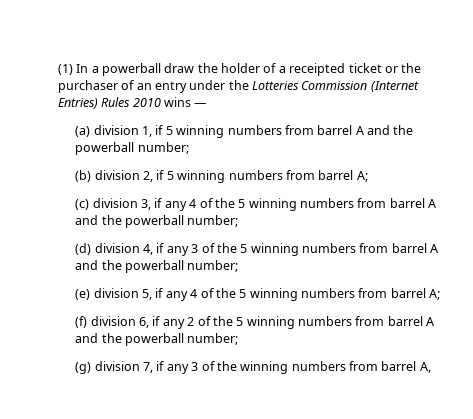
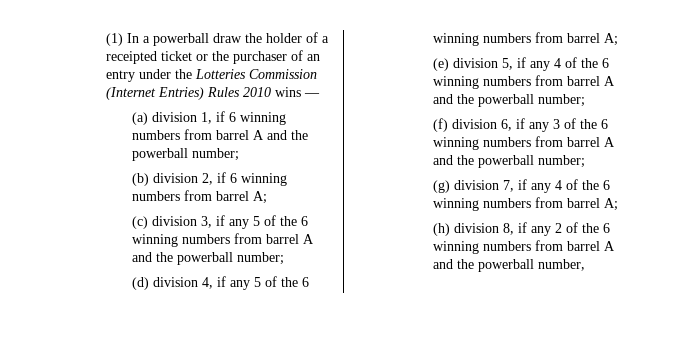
[165,126,173,135] 5 -> [229,112,237,122] 6
[166,171,174,180] 5 -> [230,173,238,183] 6
[189,198,246,208] 4 of the 5 -> [253,215,309,226] 5 of the 6
[191,243,439,256] [75,260,239,273] [75,288,441,301] 3 of the 5 winning numbers from barrel A and the powerball number; // (e) division 5, if any 4 of the 5 winning numbers from barrel A; -> [254,276,310,287] [433,32,619,46] [433,57,610,71] [433,75,616,89] [433,94,586,107] 5 of the 6 winning numbers from barrel A; // (e) division 5, if any 4 of the 6 winning numbers from barrel A and the powerball number;
[187,316,244,326] 2 of the 5 -> [553,118,609,129] 3 of the 6
[191,361,431,374] 3 of the winning numbers from barrel A, -> [555,179,611,190] [433,197,619,211] [433,222,611,236] [433,240,616,254] [433,259,586,272] 4 of the 6 winning numbers from barrel A; // (h) division 8, if any 2 of the 6 winning numbers from barrel A and the powerball number,

